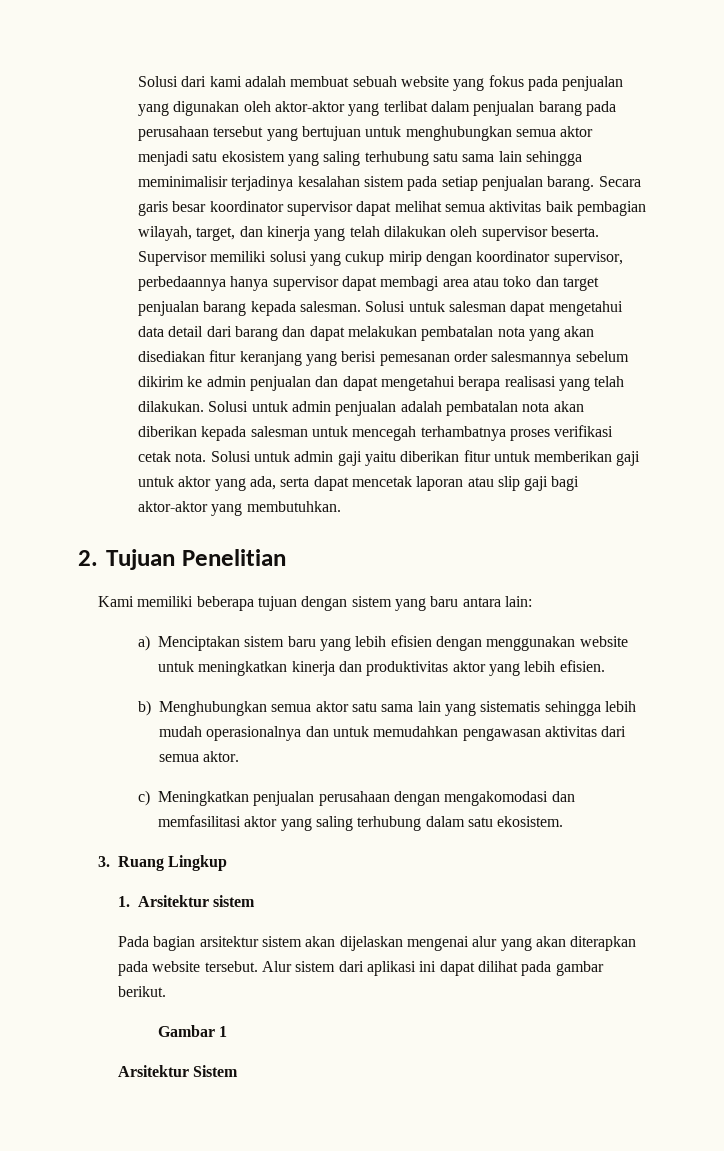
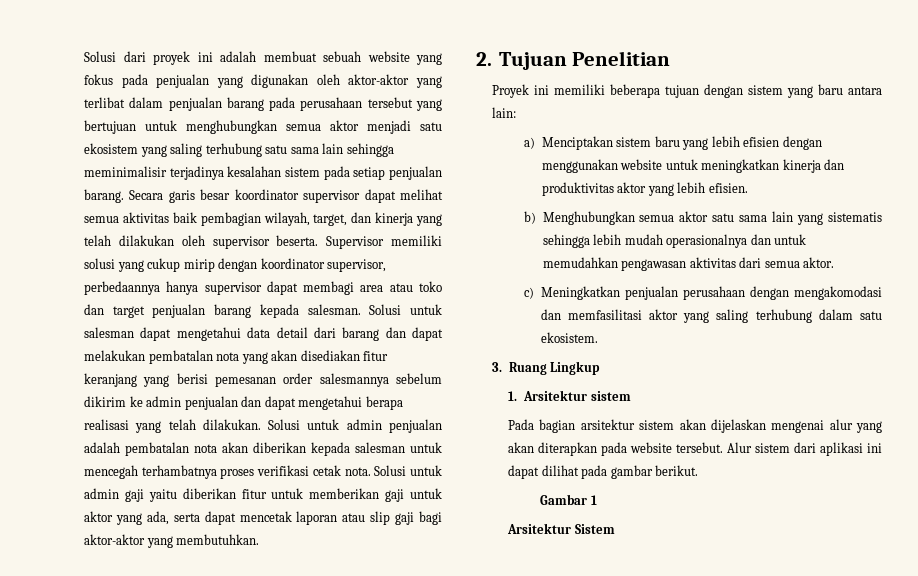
[209,76,242,87] kami -> [153,51,213,65] proyek ini
[97,596,134,607] Kami -> [492,84,550,98] Proyek ini

